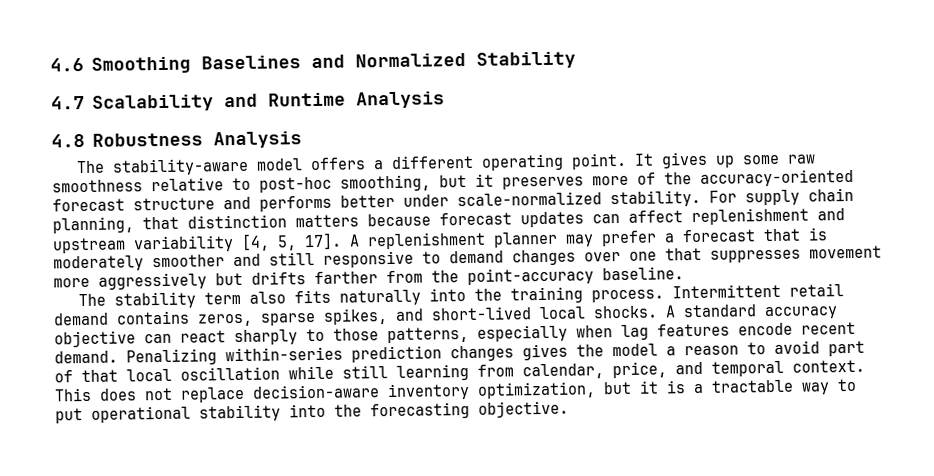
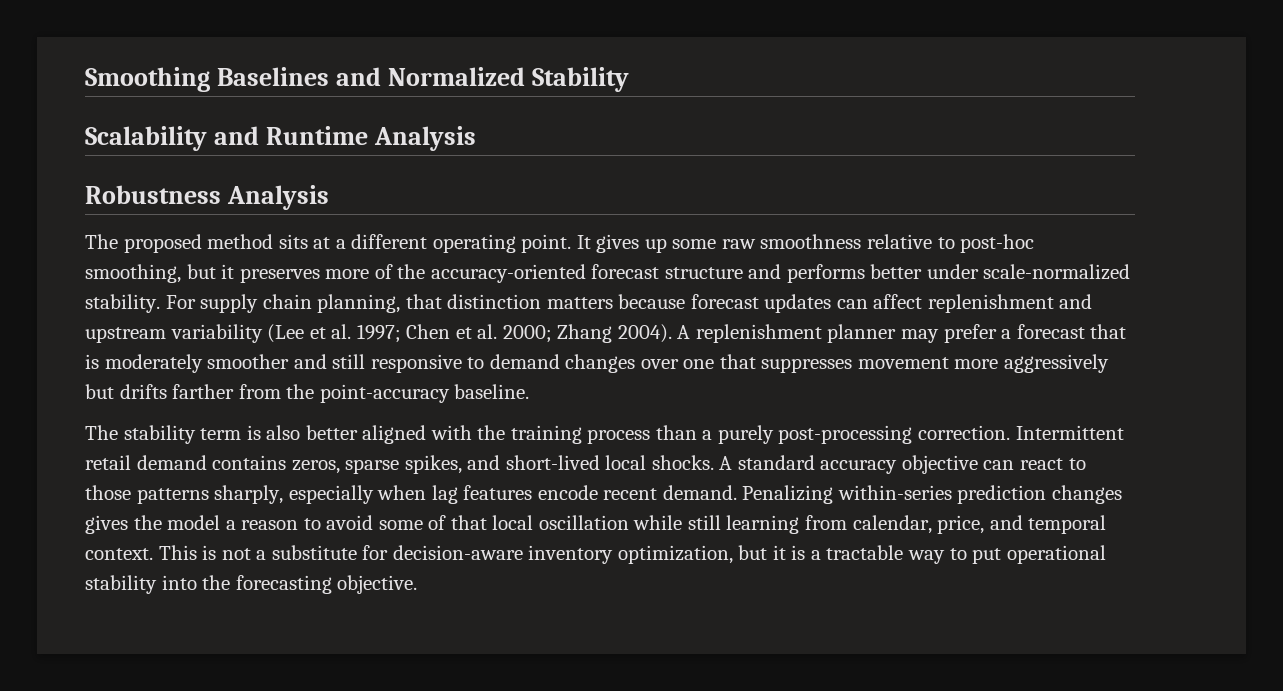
[50,58,84,72] 4.6 -> (85, 79) none
[51,95,85,110] 4.7 -> (629, 79) none
[51,133,85,148] 4.8 -> (476, 138) none
[111,157,366,176] stability-aware model offers -> [123,234,331,253] proposed method sits at
[241,232,342,251] [4, 5, 17]. -> [267,324,672,343] (Lee et al. 1997; Chen et al. 2000; Zhang 2004).
[248,286,664,306] also fits naturally into the training process. -> [246,425,1011,444] is also better aligned with the training process than a purely post-processing correction.
[234,329,298,346] sharply -> (1064, 464) none
[387,326,469,344] patterns, -> [136,485,284,504] patterns sharply,
[828,340,865,357] part -> [378,520,423,530] some
[99,386,245,403] does not replace -> [202,545,389,560] is not a substitute for

